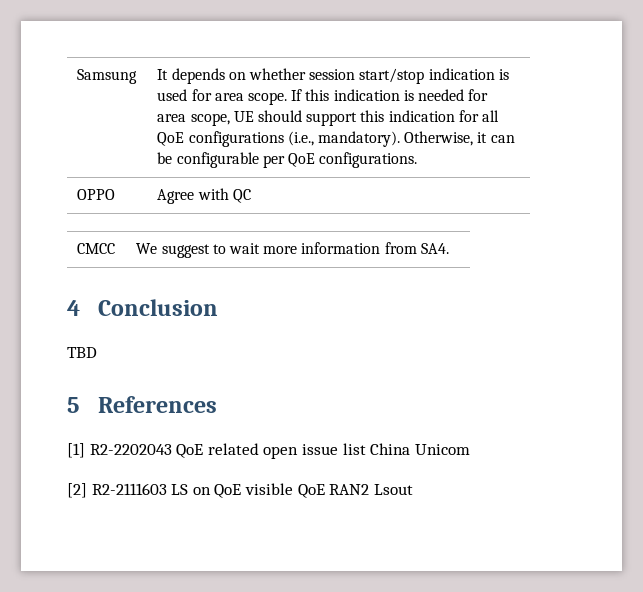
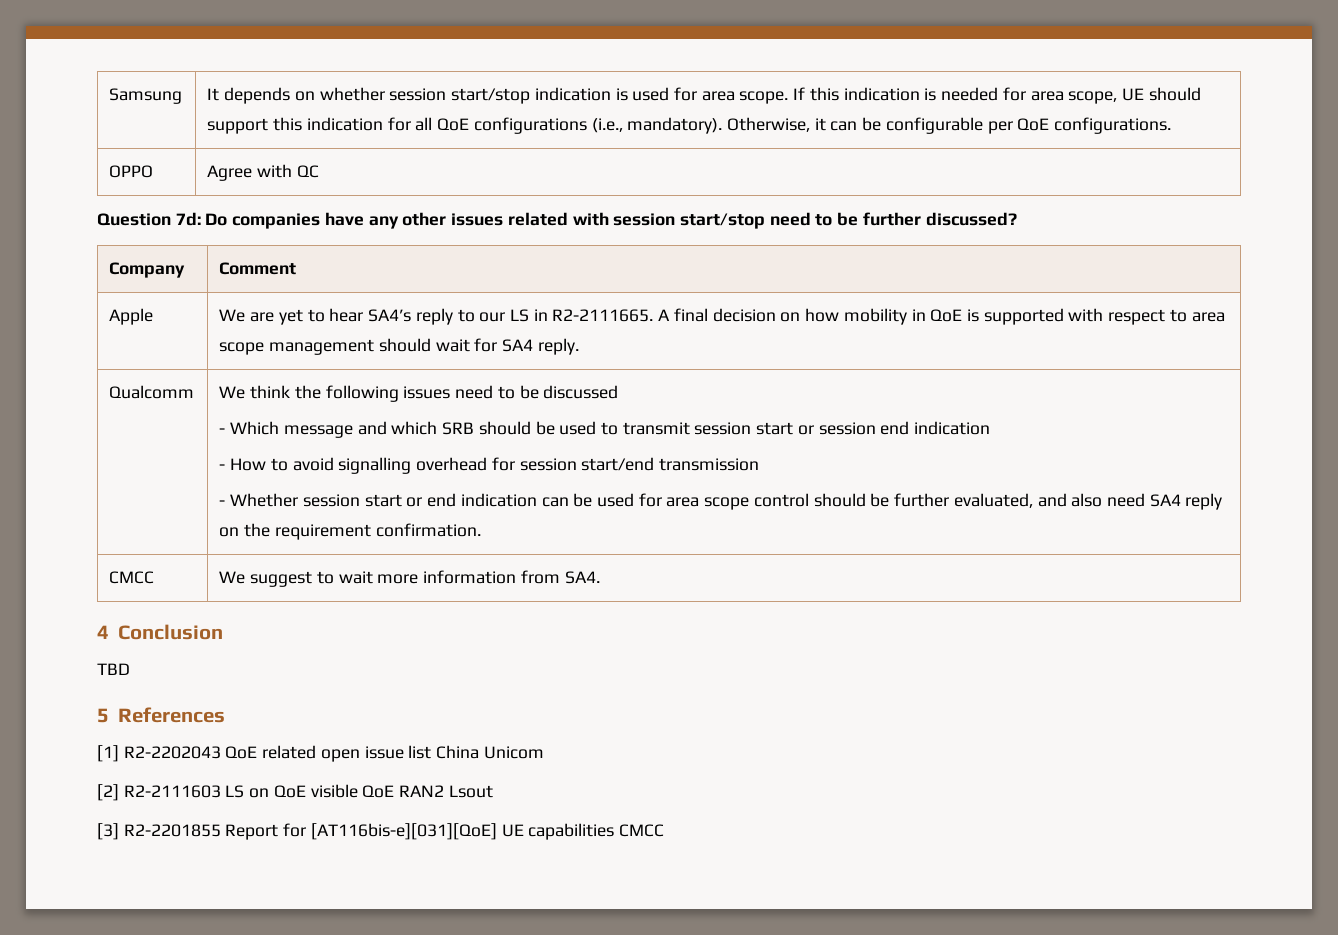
(251, 196) none -> [97,212,1017,229] [109,262,186,278] [219,262,297,275] [109,308,154,325] [219,308,1225,325] [219,338,579,355] [109,385,195,399] [219,385,619,402] [219,421,991,438] [219,457,759,474] [219,493,1223,510] [219,523,481,540] // Question 7d: Do companies have any other issues related with session start/stop need to be further discussed? // Company | Comment // Apple | We are yet to hear SA4’s reply to our LS in R2-2111665. A final decision on how mobility in QoE is supported with respect to area scope management should wait for SA4 reply. // Qualcomm | We think the following issues need to be discussed // - Which message and which SRB should be used to transmit session start or session end indication // - How to avoid signalling overhead for session start/end transmission // - Whether session start or end indication can be used for area scope control should be further evaluated, and also need SA4 reply on the requirement confirmation.
(413, 489) none -> [97,823,665,840] // [3] R2-2201855 Report for [AT116bis-e][031][QoE] UE capabilities CMCC

